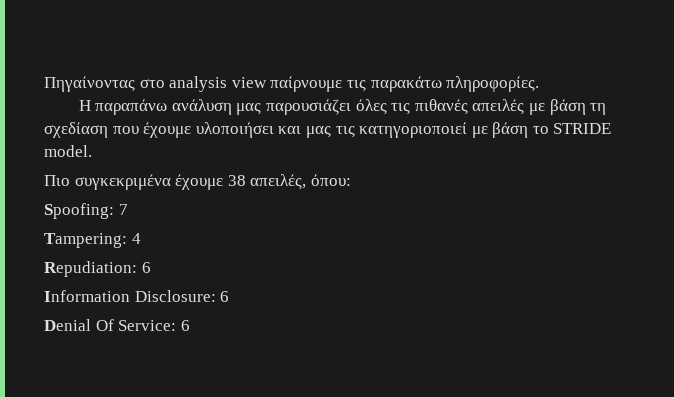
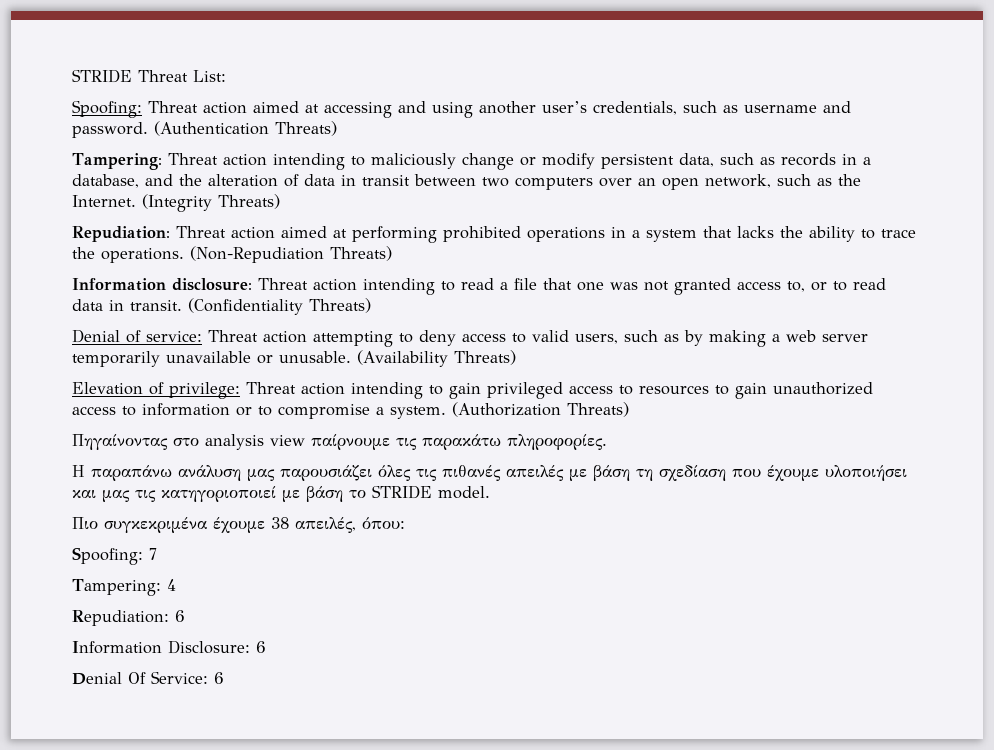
(44, 84) none -> [72,69,226,83] [72,100,851,118] [72,121,337,138] [72,153,871,170] [72,174,861,190] [72,194,280,212] [72,226,916,243] [72,246,392,263] [72,278,886,295] [72,298,371,315] [72,329,868,347] [72,350,516,367] [72,382,873,399] [72,402,629,419] STRIDE Threat List: // Spoofing: Threat action aimed at accessing and using another user’s credentials, such as username and password. (Authentication Threats) // Tampering: Threat action intending to maliciously change or modify persistent data, such as records in a database, and the alteration of data in transit between two computers over an open network, such as the Internet. (Integrity Threats) // Repudiation: Threat action aimed at performing prohibited operations in a system that lacks the ability to trace the operations. (Non-Repudiation Threats) // Information disclosure: Threat action intending to read a file that one was not granted access to, or to read data in transit. (Confidentiality Threats) // Denial of service: Threat action attempting to deny access to valid users, such as by making a web server temporarily unavailable or unusable. (Availability Threats) // Elevation of privilege: Threat action intending to gain privileged access to resources to gain unauthorized access to information or to compromise a system. (Authorization Threats) //

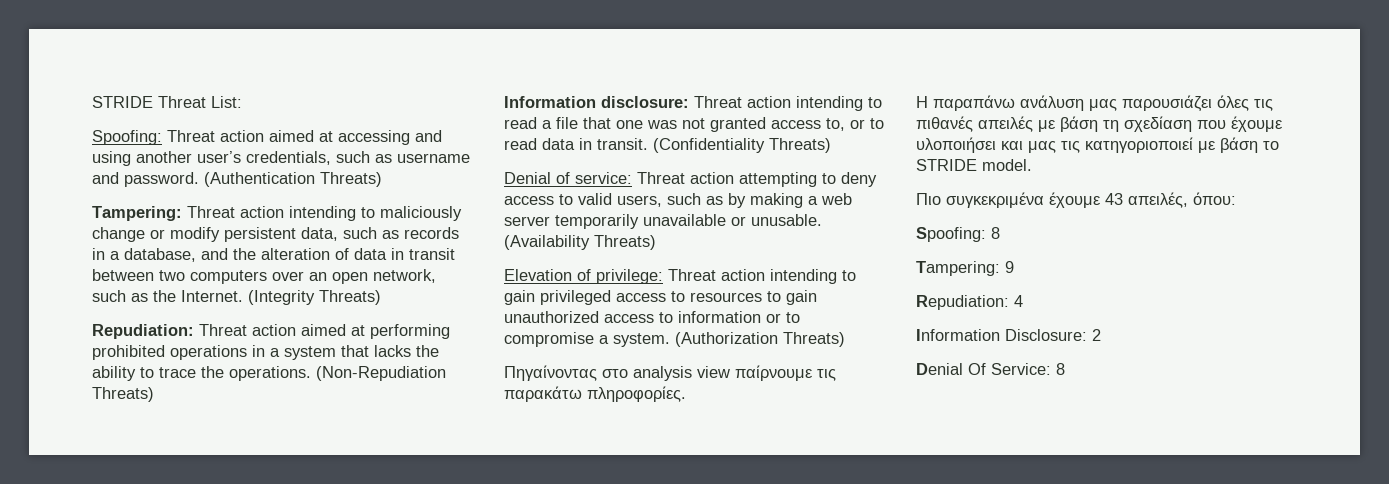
[271,517,289,529] 38 -> [1105,193,1123,205] 43
[149,548,157,560] [72,579,176,596] [72,610,185,626] 7 // Tampering: 4 // Repudiation: 6 -> [991,227,1000,239] [916,261,1014,276] [916,295,1023,310] 8 // Tampering: 9 // Repudiation: 4
[256,641,266,653] 6 -> [1092,329,1101,341] 2
[214,672,224,684] 6 -> [1056,363,1065,375] 8

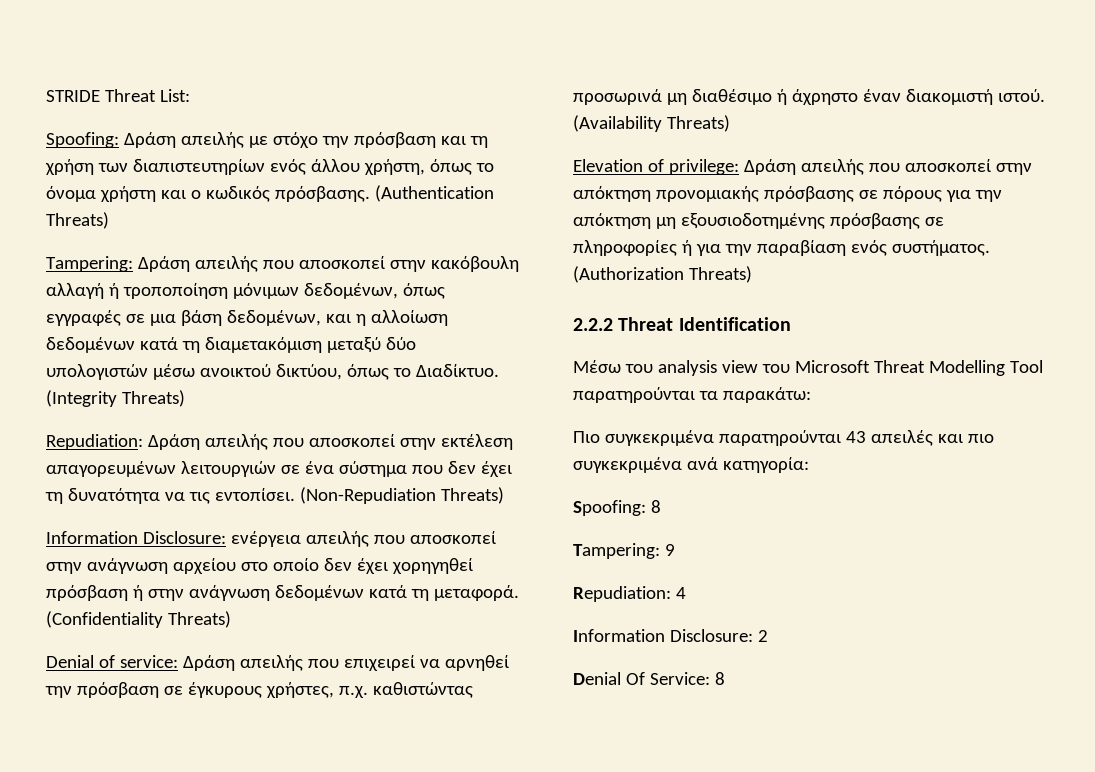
[167,130,442,145] [92,151,470,166] [92,172,382,187] [92,206,462,221] [92,227,459,242] [92,248,455,262] [92,269,436,284] [92,290,381,305] [92,324,450,339] [92,345,439,360] [92,366,446,381] [92,387,154,402] [504,96,882,111] [504,117,884,132] [504,138,648,150] Threat action aimed at accessing and using another user’s credentials, such as username and password. (Authentication Threats) // Tampering: Threat action intending to maliciously change or modify persistent data, such as records in a database, and the alteration of data in transit between two computers over an open network, such as the Internet. (Integrity Threats) // Repudiation: Threat action aimed at performing prohibited operations in a system that lacks the ability to trace the operations. (Non-Repudiation Threats) // Information disclosure: Threat action intending to read a file that one was not granted access to, or to read data in transit. -> [123,132,488,148] [45,159,494,175] [46,185,494,202] [46,212,109,229] [46,256,519,272] [46,283,445,299] [46,310,448,326] [46,337,416,353] [46,364,499,380] [46,390,185,407] [46,434,513,450] [46,461,512,477] [45,487,504,504] [46,531,496,547] [46,558,473,574] [46,585,519,601] Δράση απειλής με στόχο την πρόσβαση και τη χρήση των διαπιστευτηρίων ενός άλλου χρήστη, όπως το όνομα χρήστη και ο κωδικός πρόσβασης. (Authentication Threats) // Tampering: Δράση απειλής που αποσκοπεί στην κακόβουλη αλλαγή ή τροποποίηση μόνιμων δεδομένων, όπως εγγραφές σε μια βάση δεδομένων, και η αλλοίωση δεδομένων κατά τη διαμετακόμιση μεταξύ δύο υπολογιστών μέσω ανοικτού δικτύου, όπως το Διαδίκτυο. (Integrity Threats) // Repudiation: Δράση απειλής που αποσκοπεί στην εκτέλεση απαγορευμένων λειτουργιών σε ένα σύστημα που δεν έχει τη δυνατότητα να τις εντοπίσει. (Non-Repudiation Threats) // Information Disclosure: ενέργεια απειλής που αποσκοπεί στην ανάγνωση αρχείου στο οποίο δεν έχει χορηγηθεί πρόσβαση ή στην ανάγνωση δεδομένων κατά τη μεταφορά.
[637,172,877,187] [504,193,852,208] [504,214,822,229] Threat action attempting to deny access to valid users, such as by making a web server temporarily unavailable or unusable. -> [182,655,509,671] [45,682,473,698] [573,89,1045,105] Δράση απειλής που επιχειρεί να αρνηθεί την πρόσβαση σε έγκυρους χρήστες, π.χ. καθιστώντας προσωρινά μη διαθέσιμο ή άχρηστο έναν διακομιστή ιστού.
[668,269,856,284] [504,290,817,305] [504,311,800,323] [504,332,845,347] [504,365,836,381] [504,386,686,402] [916,95,1273,112] [916,116,1283,132] [916,137,1279,153] [916,159,1032,171] [916,192,1236,208] Threat action intending to gain privileged access to resources to gain unauthorized access to information or to compromise a system. (Authorization Threats) // Πηγαίνοντας στο analysis view παίρνουμε τις παρακάτω πληροφορίες. // Η παραπάνω ανάλυση μας παρουσιάζει όλες τις πιθανές απειλές με βάση τη σχεδίαση που έχουμε υλοποιήσει και μας τις κατηγοριοποιεί με βάση το STRIDE model. // Πιο συγκεκριμένα έχουμε 43 απειλές, όπου: -> [743,159,1032,175] [573,186,1002,202] [573,213,944,229] [573,240,990,256] [573,266,752,283] [573,317,791,331] [573,360,1043,376] [573,387,811,403] [573,430,994,446] [573,457,809,473] Δράση απειλής που αποσκοπεί στην απόκτηση προνομιακής πρόσβασης σε πόρους για την απόκτηση μη εξουσιοδοτημένης πρόσβασης σε πληροφορίες ή για την παραβίαση ενός συστήματος. (Authorization Threats) // 2.2.2 Threat Identification // Μέσω του analysis view του Microsoft Threat Modelling Tool παρατηρούνται τα παρακάτω: // Πιο συγκεκριμένα παρατηρούνται 43 απειλές και πιο συγκεκριμένα ανά κατηγορία:

